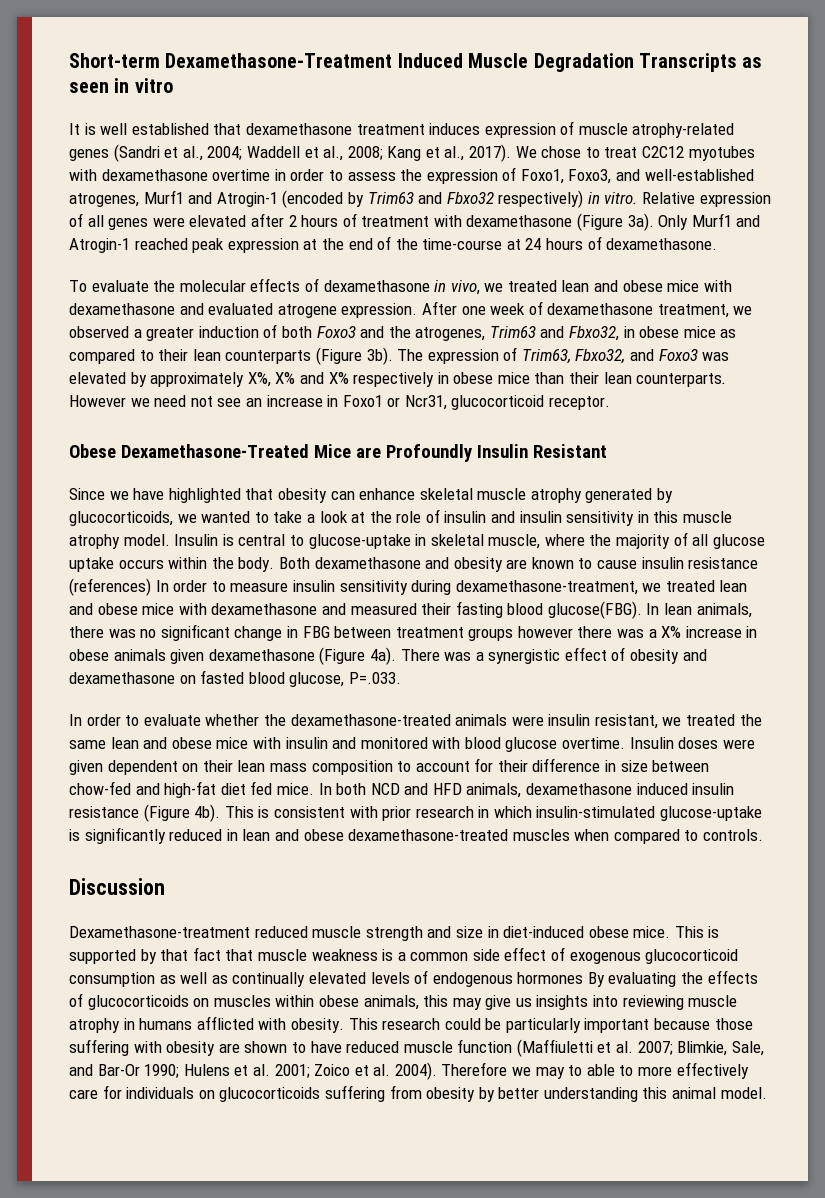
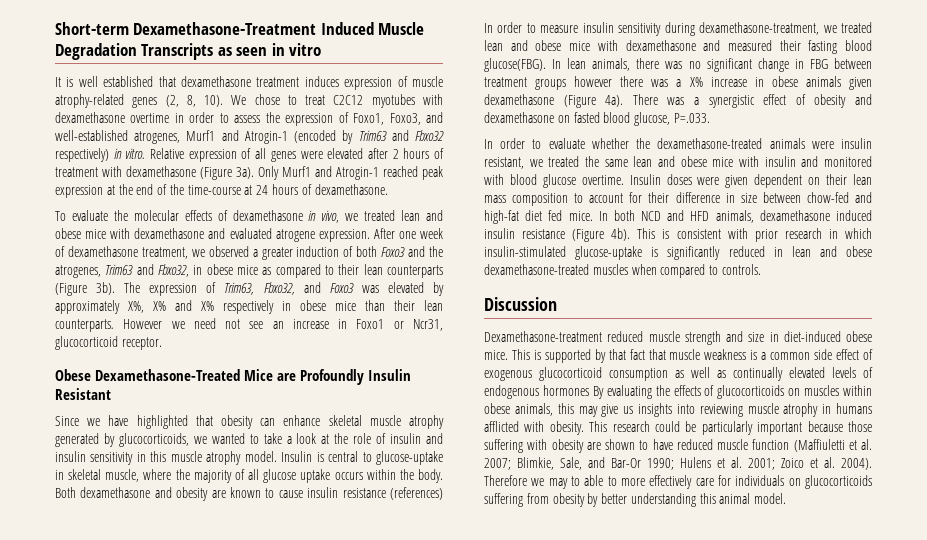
[113,144,512,162] (Sandri et al., 2004; Waddell et al., 2008; Kang et al., 2017). -> [165,95,224,107] (2, 8, 10).

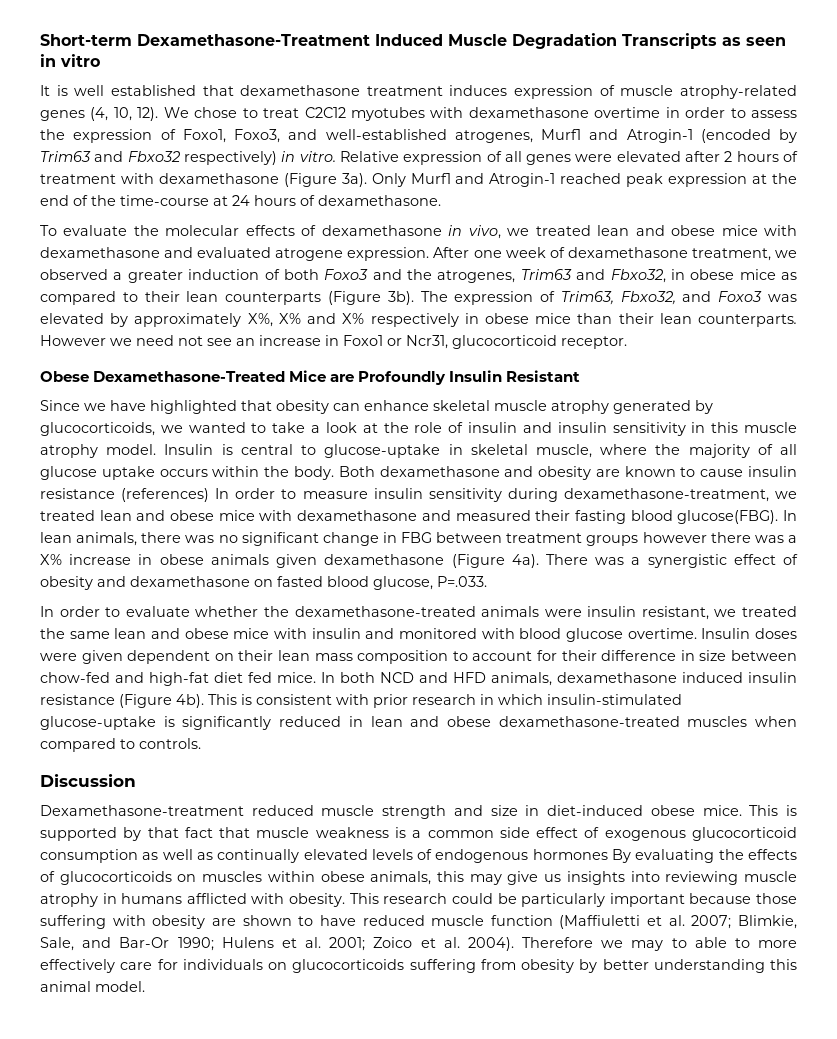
[165,95,224,107] (2, 8, 10). -> [90,107,159,121] (4, 10, 12).

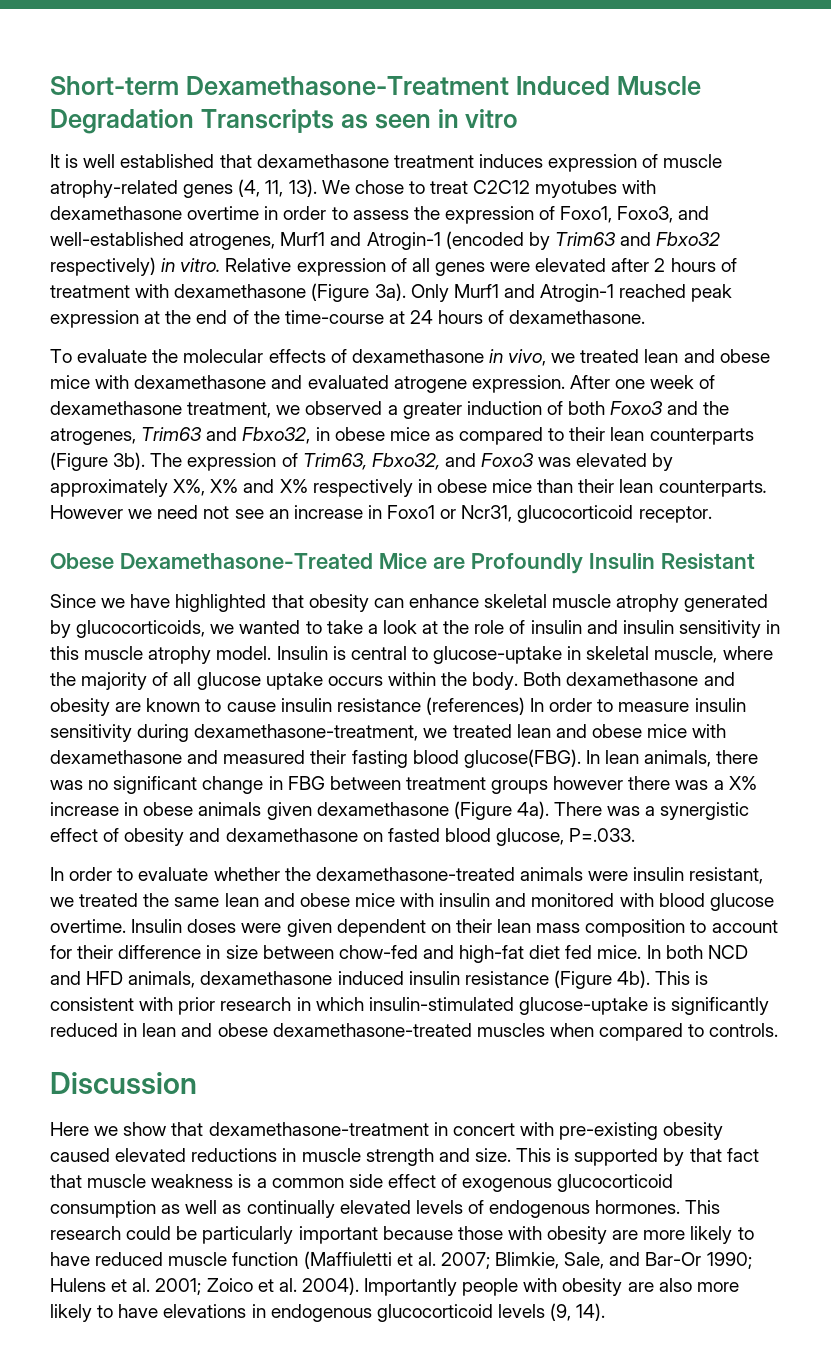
[113,107,159,121] 10, 12). -> [265,179,317,197] 11, 13).
[40,805,742,819] Dexamethasone-treatment reduced muscle strength and size in diet-induced obese mice. -> [50,1122,724,1140] [50,1148,511,1166] Here we show that dexamethasone-treatment in concert with pre-existing obesity caused elevated reductions in muscle strength and size.
[532,849,797,863] [40,871,797,885] [40,893,346,907] hormones By evaluating the effects of glucocorticoids on muscles within obese animals, this may give us insights into reviewing muscle atrophy in humans afflicted with obesity. -> [595,1200,681,1214] hormones.
[40,915,292,929] suffering with obesity are shown -> [507,1226,733,1244] with obesity are more likely
[522,937,797,951] [40,959,797,973] [40,981,145,992] Therefore we may to able to more effectively care for individuals on glucocorticoids suffering from obesity by better understanding this animal model. -> [364,1278,739,1296] [50,1303,606,1322] Importantly people with obesity are also more likely to have elevations in endogenous glucocorticoid levels (9, 14).

